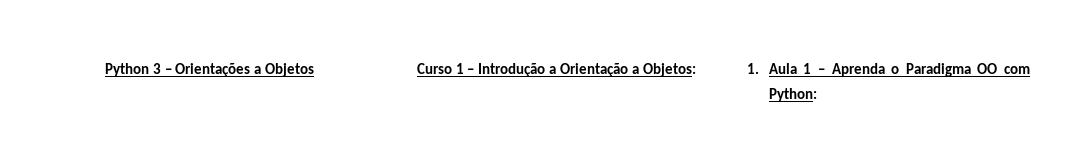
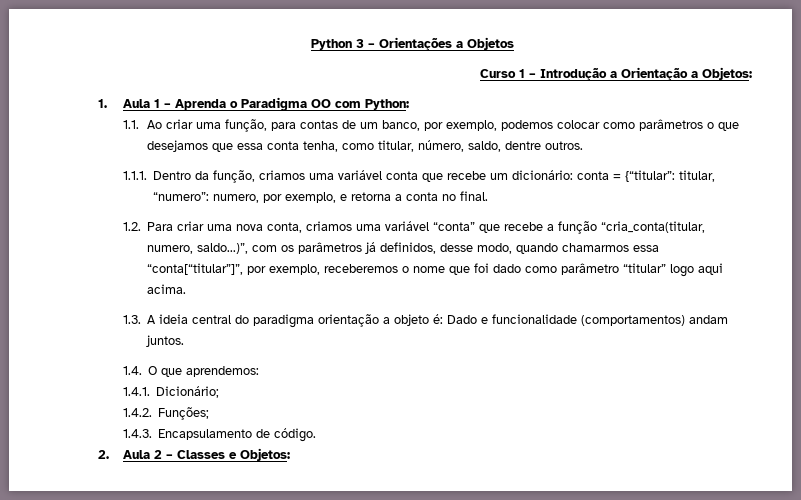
(817, 95) none -> [122,119,740,132] [147,140,584,152] [122,170,716,183] [153,191,489,203] [122,221,706,234] [147,242,660,254] [147,263,724,277] [147,284,187,294] [122,314,729,328] [146,335,185,347] [122,366,260,377] [122,386,220,398] [122,407,210,420] [122,428,317,442] [97,448,290,461] // 1.1. Ao criar uma função, para contas de um banco, por exemplo, podemos colocar como parâmetros o que desejamos que essa conta tenha, como titular, número, saldo, dentre outros. // 1.1.1. Dentro da função, criamos uma variável conta que recebe um dicionário: conta = {“titular”: titular, “numero”: numero, por exemplo, e retorna a conta no final. // 1.2. Para criar uma nova conta, criamos uma variável “conta” que recebe a função “cria_conta(titular, numero, saldo...)”, com os parâmetros já definidos, desse modo, quando chamarmos essa “conta[“titular”]”, por exemplo, receberemos o nome que foi dado como parâmetro “titular” logo aqui acima. // 1.3. A ideia central do paradigma orientação a objeto é: Dado e funcionalidade (comportamentos) andam juntos. // 1.4. O que aprendemos: // 1.4.1. Dicionário; // 1.4.2. Funções; // 1.4.3. Encapsulamento de código. // 2. Aula 2 – Classes e Objetos:

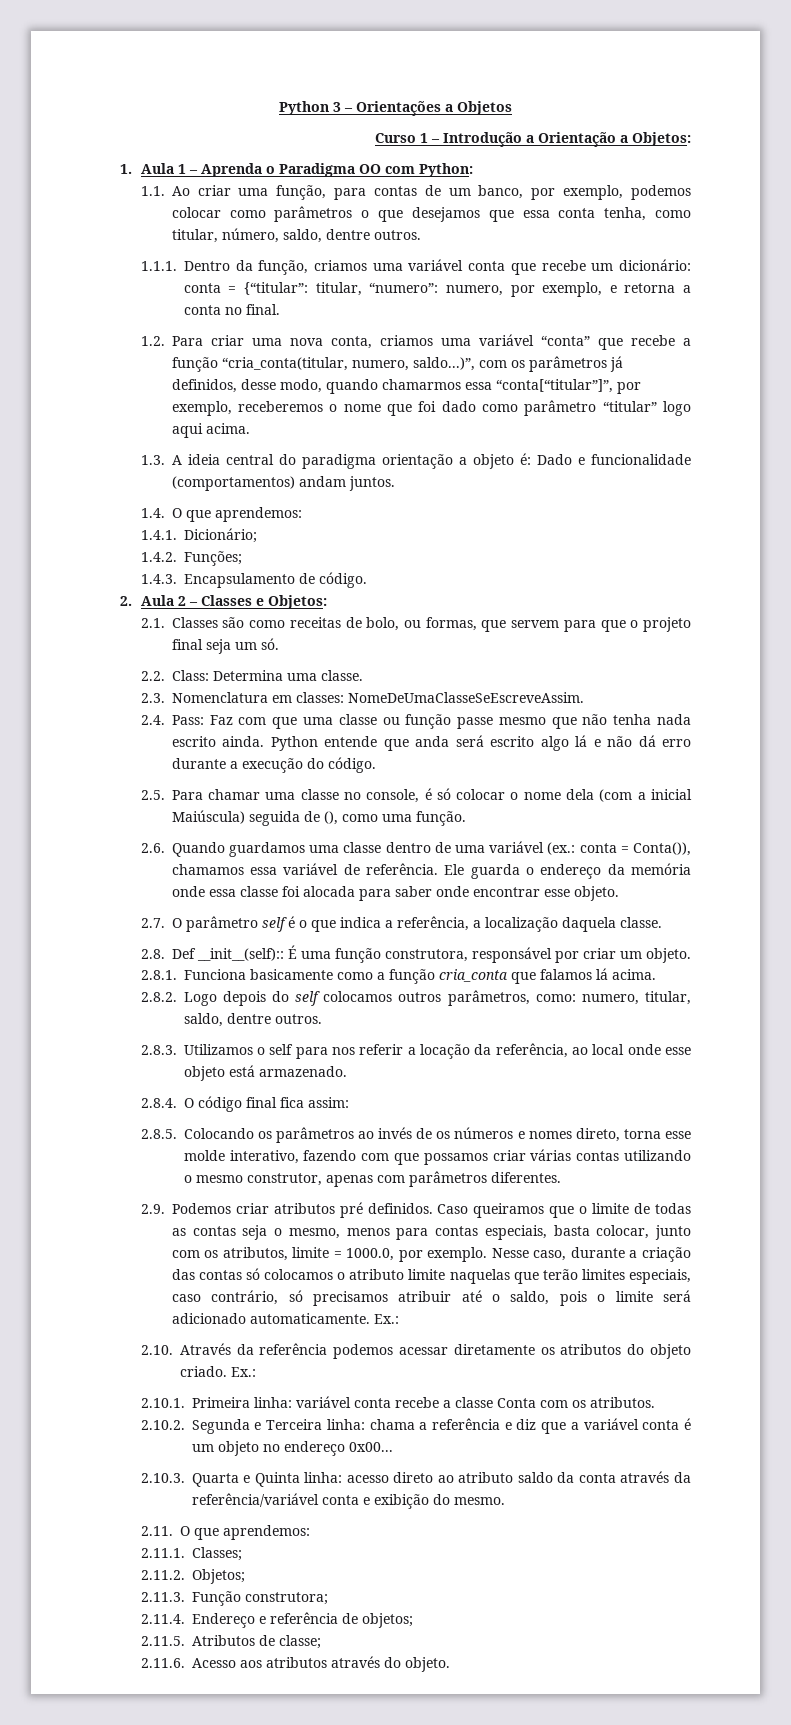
(290, 454) none -> [140,617,691,632] [171,638,279,654] [140,670,363,681] [140,692,584,703] [140,714,692,729] [171,735,691,751] [171,757,376,773] [140,788,692,803] [171,810,466,826] [140,841,691,857] [171,863,692,879] [171,886,619,901] [140,916,662,932] [140,945,691,963] [140,968,656,984] [140,990,692,1006] [183,1013,322,1027] [140,1043,692,1059] [183,1065,347,1081] [140,1096,349,1112] [140,1127,692,1143] [183,1149,691,1165] [183,1171,561,1187] [140,1202,691,1218] [171,1225,691,1240] [171,1247,691,1262] [171,1268,691,1284] [171,1290,692,1306] [171,1313,399,1324] [140,1343,691,1359] [179,1366,256,1377] [140,1396,655,1408] [140,1418,691,1434] [191,1441,393,1456] [140,1471,691,1487] [191,1493,505,1509] [140,1525,310,1540] [140,1547,242,1561] [140,1569,245,1584] [140,1591,328,1606] [140,1612,413,1628] [140,1635,321,1649] [140,1656,450,1672] // 2.1. Classes são como receitas de bolo, ou formas, que servem para que o projeto final seja um só. // 2.2. Class: Determina uma classe. // 2.3. Nomenclatura em classes: NomeDeUmaClasseSeEscreveAssim. // 2.4. Pass: Faz com que uma classe ou função passe mesmo que não tenha nada escrito ainda. Python entende que anda será escrito algo lá e não dá erro durante a execução do código. // 2.5. Para chamar uma classe no console, é só colocar o nome dela (com a inicial Maiúscula) seguida de (), como uma função. // 2.6. Quando guardamos uma classe dentro de uma variável (ex.: conta = Conta()), chamamos essa variável de referência. Ele guarda o endereço da memória onde essa classe foi alocada para saber onde encontrar esse objeto. // 2.7. O parâmetro self é o que indica a referência, a localização daquela classe. // 2.8. Def __init__(self):: É uma função construtora, responsável por criar um objeto. // 2.8.1. Funciona basicamente como a função cria_conta que falamos lá acima. // 2.8.2. Logo depois do self colocamos outros parâmetros, como: numero, titular, saldo, dentre outros. // 2.8.3. Utilizamos o self para nos referir a locação da referência, ao local onde esse objeto está armazenado. // 2.8.4. O código final fica assim: // 2.8.5. Colocando os parâmetros ao invés de os números e nomes direto, torna esse molde interativo, fazendo com que possamos criar várias contas utilizando o mesmo construtor, apenas com parâmetros diferentes. // 2.9. Podemos criar atributos pré definidos. Caso queiramos que o limite de todas as contas seja o mesmo, menos para contas especiais, basta colocar, junto com os atributos, limite = 1000.0, por exemplo. Nesse caso, durante a criação das contas só colocamos o atributo limite naquelas que terão limites especiais, caso contrário, só precisamos atribuir até o saldo, pois o limite será adicionado automaticamente. Ex.: // 2.10. Através da referência podemos acessar diretamente os atributos do objeto criado. Ex.: // 2.10.1. Primeira linha: variável conta recebe a classe Conta com os atributos. // 2.10.2. Segunda e Terceira linha: chama a referência e diz que a variável conta é um objeto no endereço 0x00... // 2.10.3. Quarta e Quinta linha: acesso direto ao atributo saldo da conta através da referência/variável conta e exibição do mesmo. // 2.11. O que aprendemos: // 2.11.1. Classes; // 2.11.2. Objetos; // 2.11.3. Função construtora; // 2.11.4. Endereço e referência de objetos; // 2.11.5. Atributos de classe; // 2.11.6. Acesso aos atributos através do objeto.

